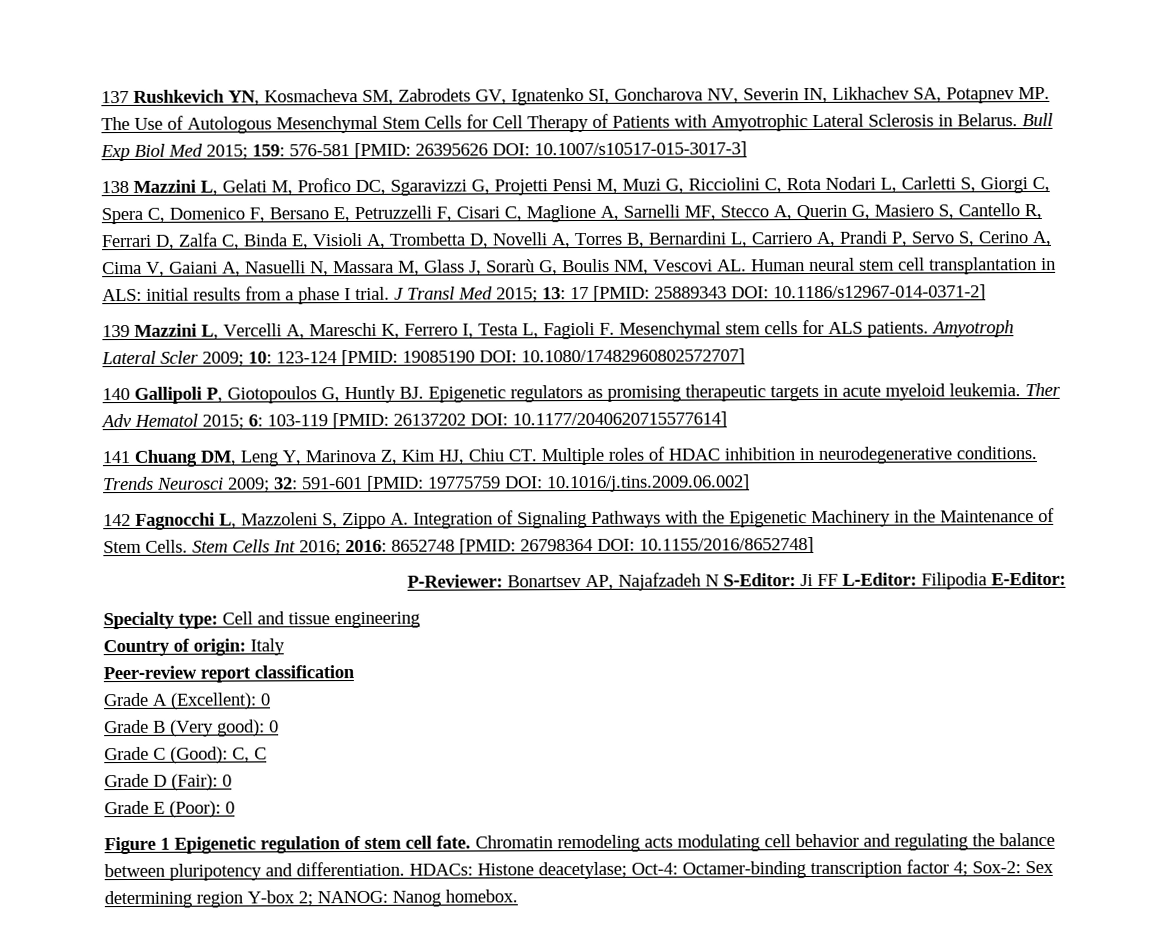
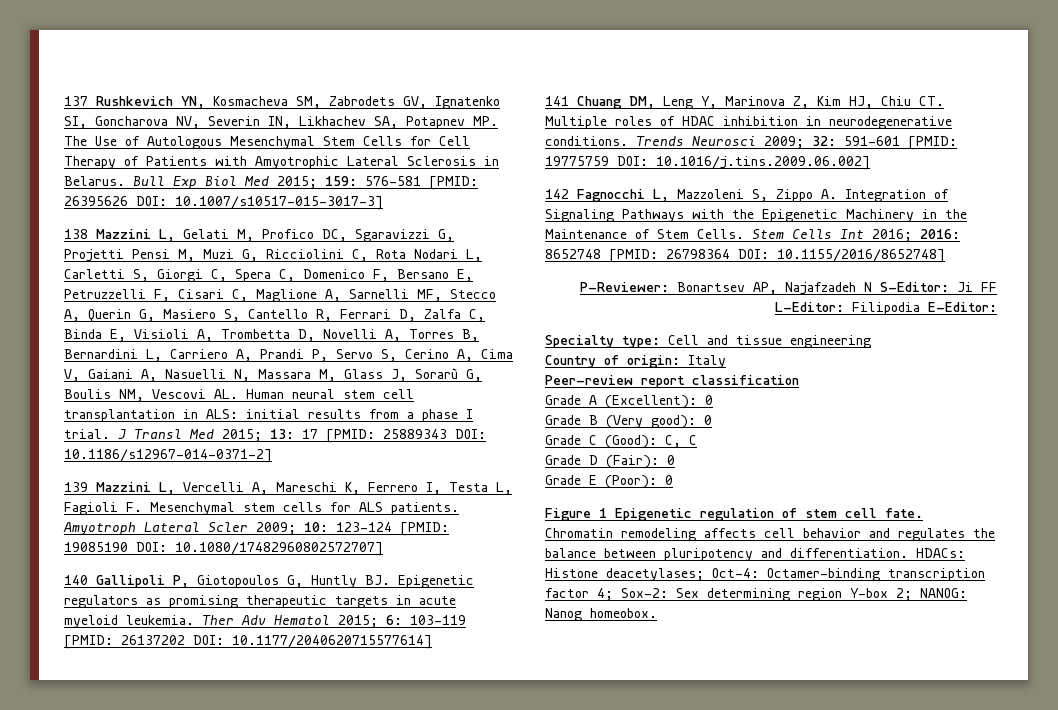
[644,834,760,852] acts modulating -> [704,528,756,538] affects
[894,833,968,851] regulating -> [898,528,965,541] regulates
[538,861,627,880] deacetylase; -> [606,568,704,581] deacetylases;
[445,889,518,903] homebox. -> [590,608,657,618] homeobox.

